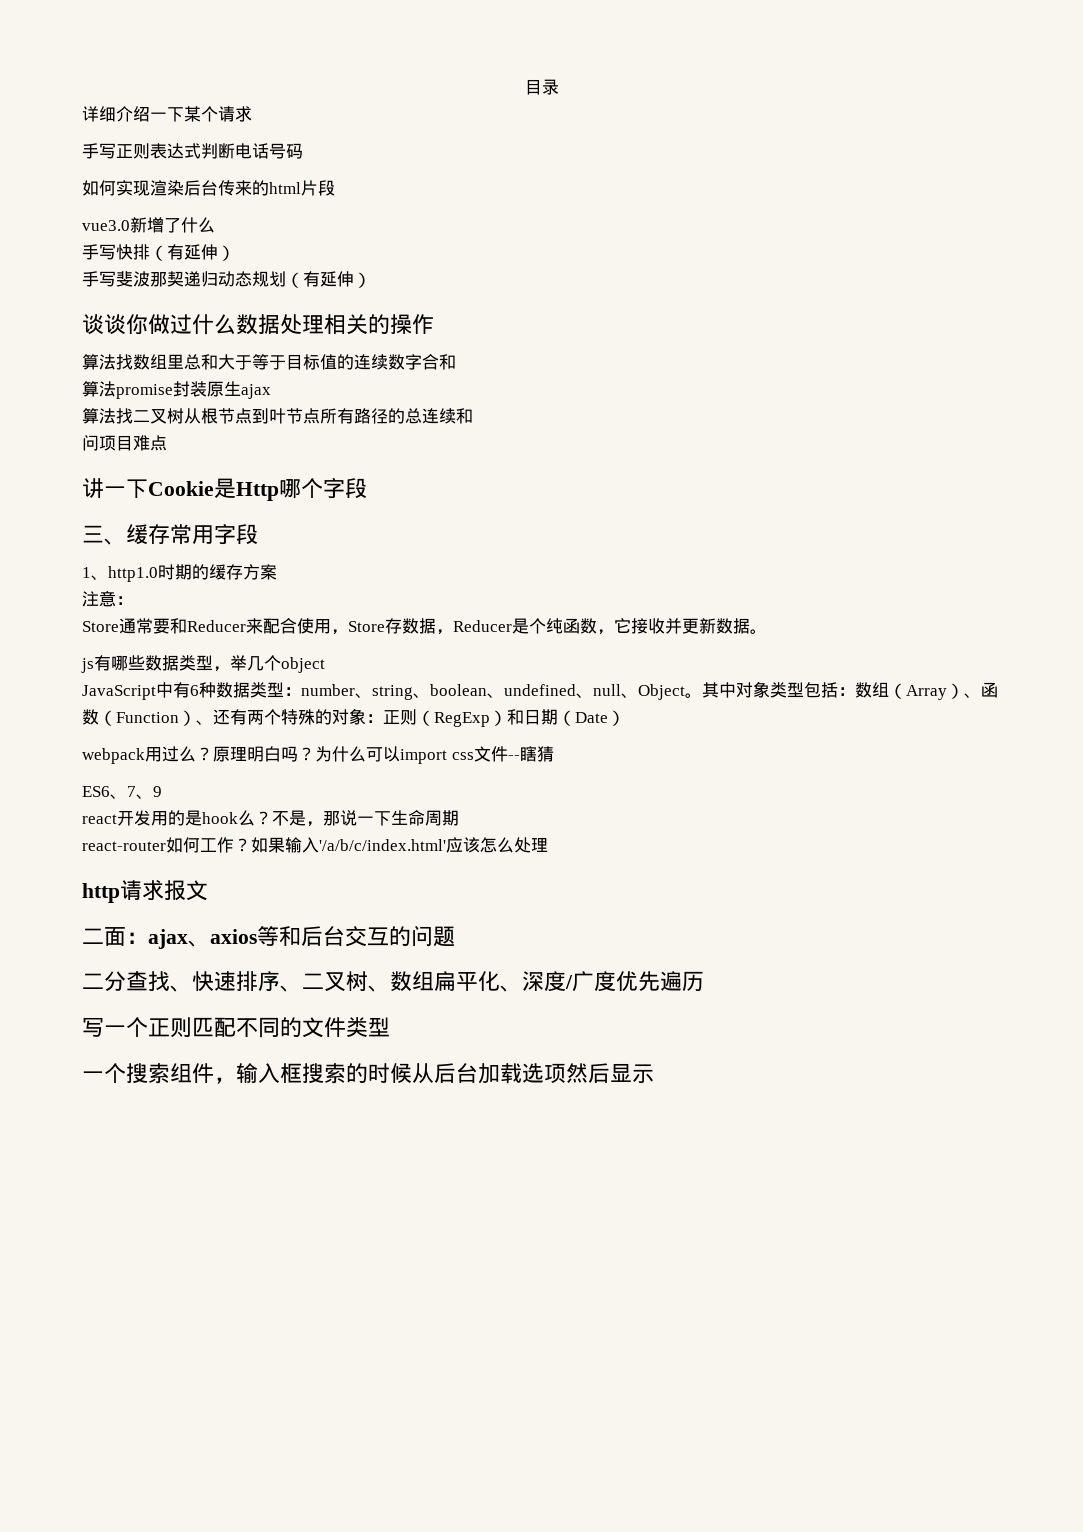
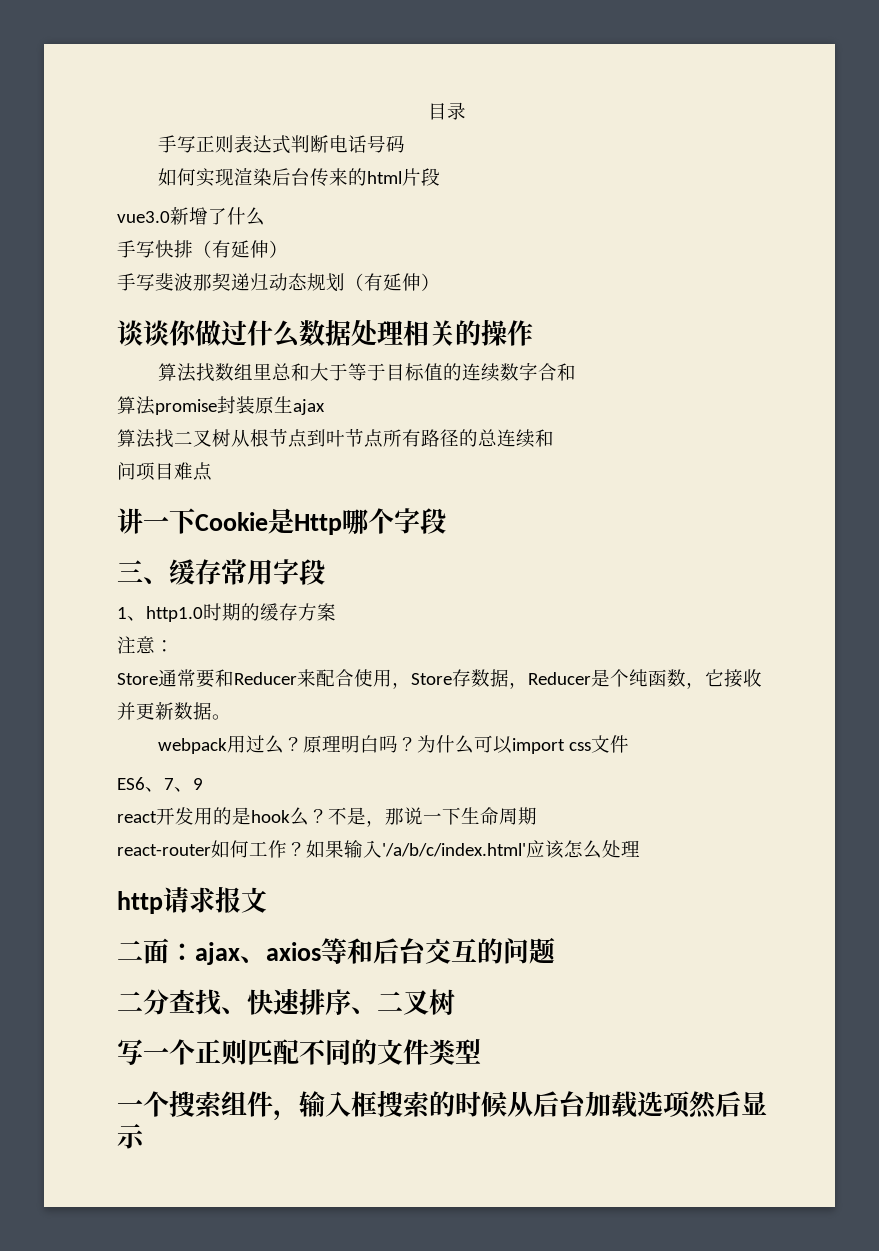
[82,106,252,122] // 详细介绍一下某个请求 -> (466, 111) none
[81,655,325,673] [82,681,998,700] [82,708,625,727] // js有哪些数据类型，举几个object // JavaScript中有6种数据类型：number、string、boolean、undefined、null、Object。其中对象类型包括：数组（Array）、函数（Function）、还有两个特殊的对象：正则（RegExp）和日期（Date） -> (231, 717) none
[507,746,554,762] --瞎猜 -> (629, 744) none
[368,971,704,992] 、数组扁平化、深度/广度优先遍历 -> (455, 1002) none

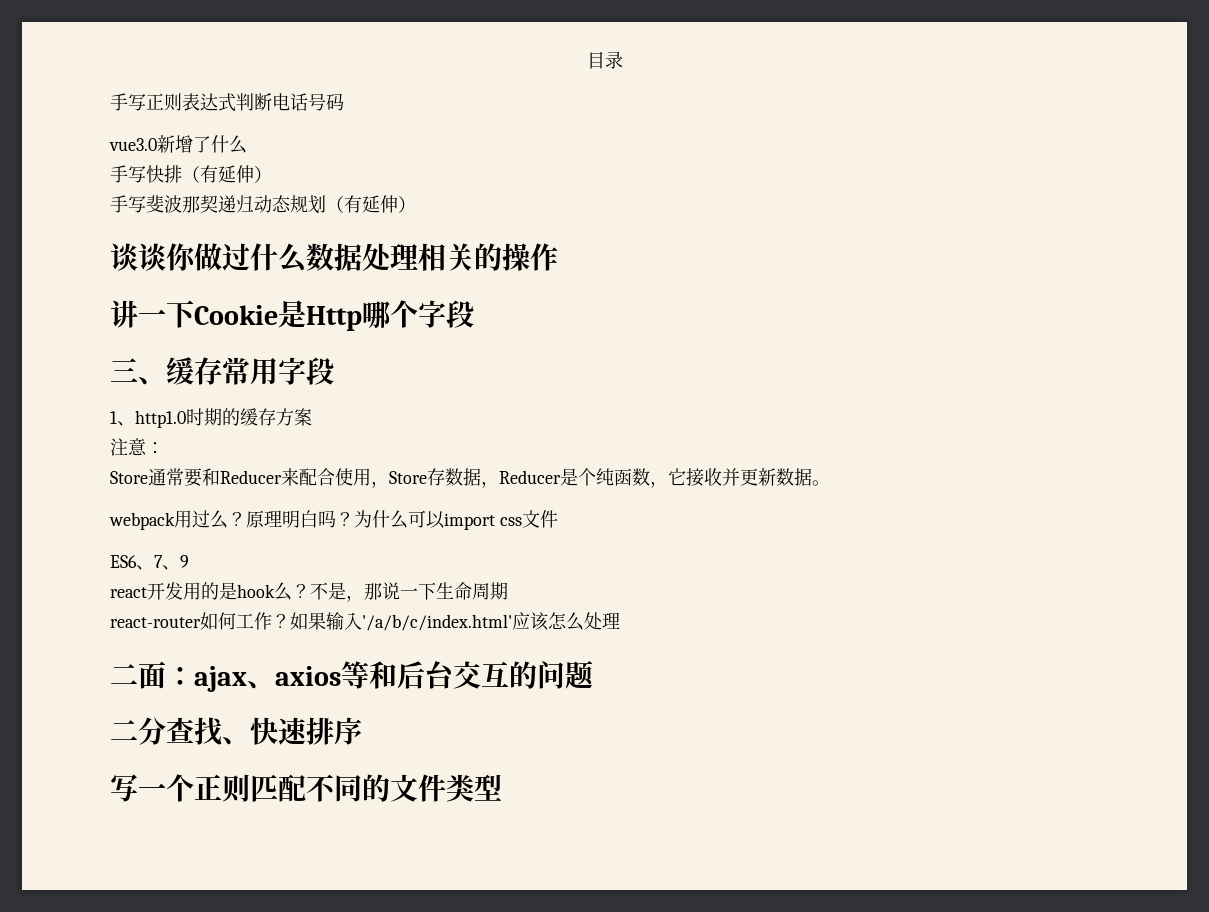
[157,168,440,187] // 如何实现渲染后台传来的html片段 -> (344, 102) none
[157,362,576,382] [117,396,325,415] [117,428,554,448] [117,462,212,481] // 算法找数组里总和大于等于目标值的连续数字合和 // 算法promise封装原生ajax // 算法找二叉树从根节点到叶节点所有路径的总连续和 // 问项目难点 -> (558, 257) none
[117,886,267,914] // http请求报文 -> (620, 620) none
[351,989,455,1015] 、二叉树 -> (362, 731) none
[117,1090,767,1121] [117,1124,145,1149] // 一个搜索组件，输入框搜索的时候从后台加载选项然后显示 -> (502, 787) none

